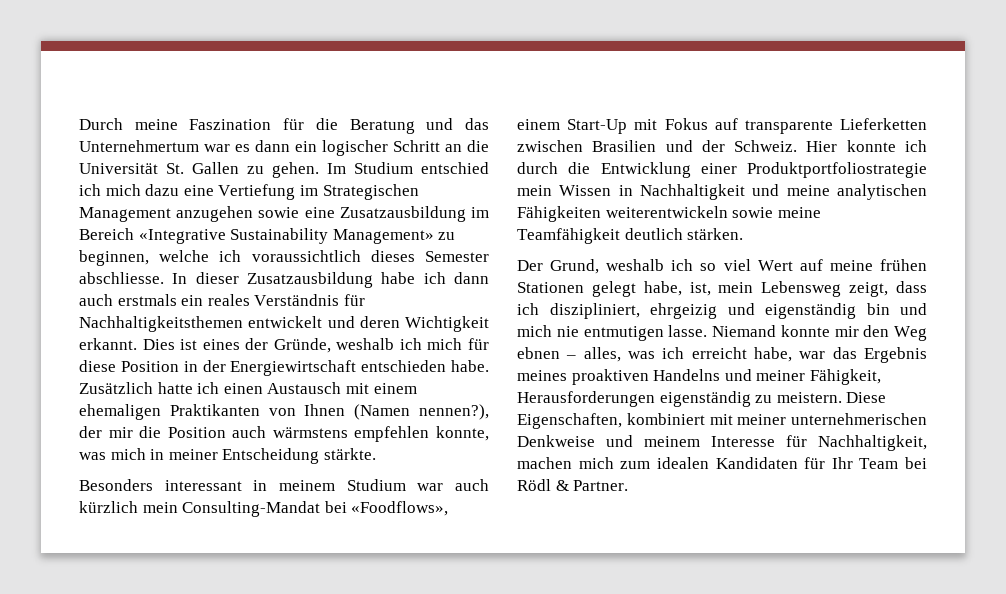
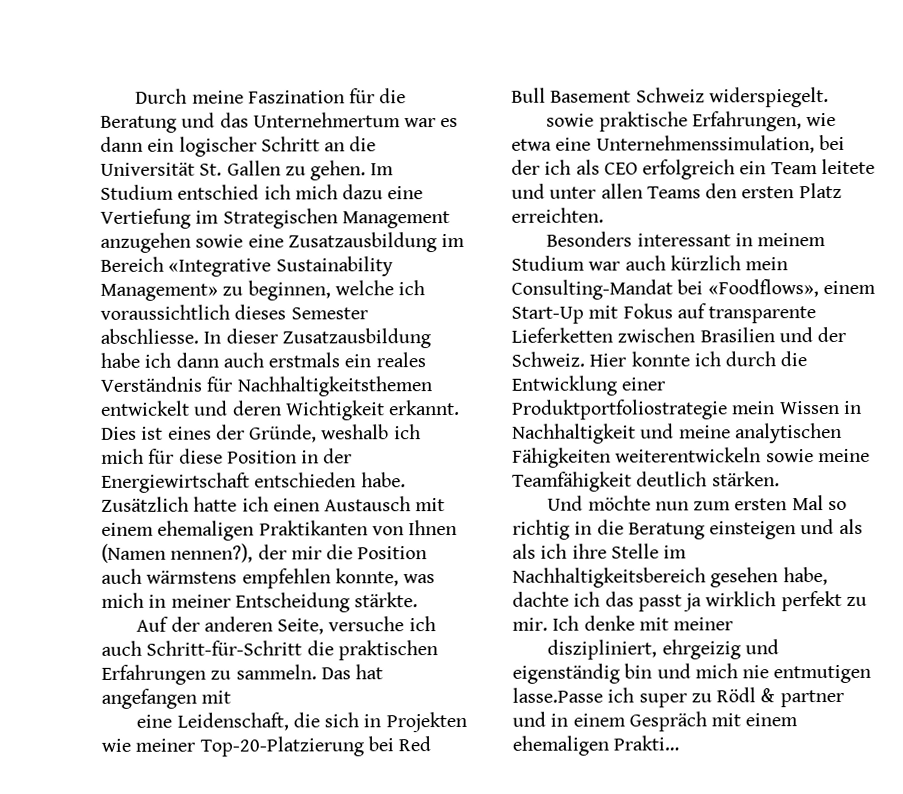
(376, 454) none -> [136,616,436,635] [101,640,438,661] [101,664,384,685] [101,688,232,709] [136,711,467,733] [101,736,432,757] [511,87,829,108] [546,111,837,132] [511,134,845,154] [511,158,875,180] [511,182,842,199] [511,207,604,223] // Auf der anderen Seite, versuche ich auch Schritt-für-Schritt die praktischen Erfahrungen zu sammeln. Das hat angefangen mit // eine Leidenschaft, die sich in Projekten wie meiner Top-20-Platzierung bei Red Bull Basement Schweiz widerspiegelt. // sowie praktische Erfahrungen, wie etwa eine Unternehmenssimulation, bei der ich als CEO erfolgreich ein Team leitete und unter allen Teams den ersten Platz erreichten.
[517,259,927,274] [517,281,927,297] [517,303,539,315] Der Grund, weshalb ich so viel Wert auf meine frühen Stationen gelegt habe, ist, mein Lebensweg zeigt, dass ich -> [547,495,847,511] [512,518,863,540] [512,543,688,559] [512,567,828,588] [512,590,867,612] [512,615,734,631] Und möchte nun zum ersten Mal so richtig in die Beratung einsteigen und als als ich ihre Stelle im Nachhaltigkeitsbereich gesehen habe, dachte ich das passt ja wirklich perfekt zu mir. Ich denke mit meiner //
[668,325,927,341] [517,347,927,363] [517,369,881,385] [517,391,887,407] [517,413,927,429] [517,435,927,451] [517,457,927,469] [517,479,629,491] lasse. Niemand konnte mir den Weg ebnen – alles, was ich erreicht habe, war das Ergebnis meines proaktiven Handelns und meiner Fähigkeit, Herausforderungen eigenständig zu meistern. Diese Eigenschaften, kombiniert mit meiner unternehmerischen Denkweise und meinem Interesse für Nachhaltigkeit, machen mich zum idealen Kandidaten für Ihr Team bei Rödl & Partner. -> [512,687,844,708] [512,711,799,732] [512,735,680,756] lasse.Passe ich super zu Rödl & partner und in einem Gespräch mit einem ehemaligen Prakti…

